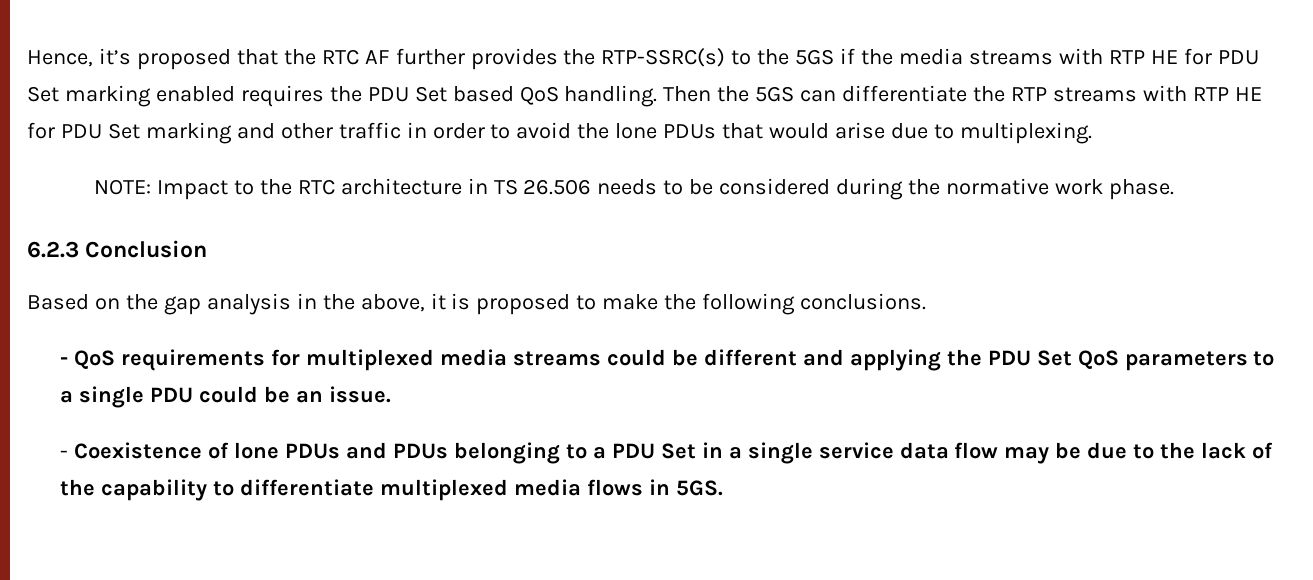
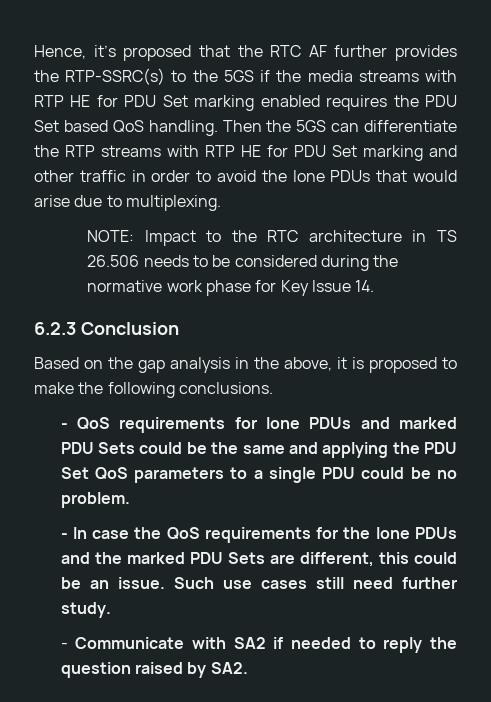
[1108,179,1174,200] phase. -> [205,280,375,296] phase for Key Issue 14.
[306,349,797,371] multiplexed media streams could be different -> [265,417,457,429] [60,442,285,454] lone PDUs and marked PDU Sets could be the same
[296,386,392,403] [60,442,1274,464] [60,479,724,501] an issue. // - Coexistence of lone PDUs and PDUs belonging to a PDU Set in a single service data flow may be due to the lack of the capability to differentiate multiplexed media flows in 5GS. -> [436,470,457,479] [60,492,130,508] [60,527,457,543] [60,552,457,567] [60,577,457,589] [60,602,111,618] [60,637,458,653] [60,662,248,678] no problem. // - In case the QoS requirements for the lone PDUs and the marked PDU Sets are different, this could be an issue. Such use cases still need further study. // - Communicate with SA2 if needed to reply the question raised by SA2.

